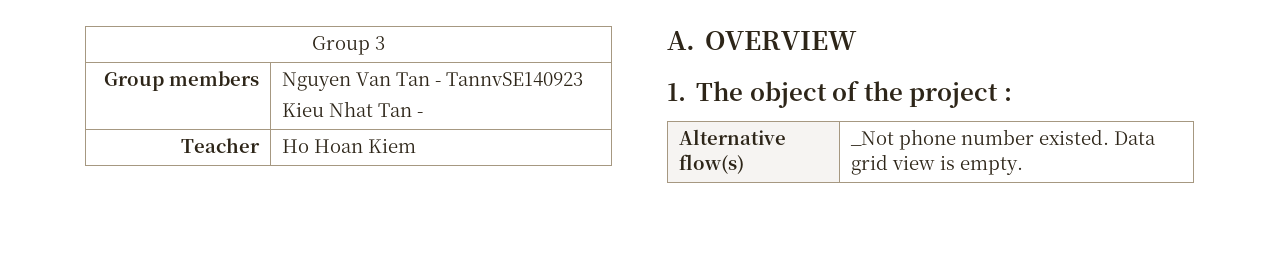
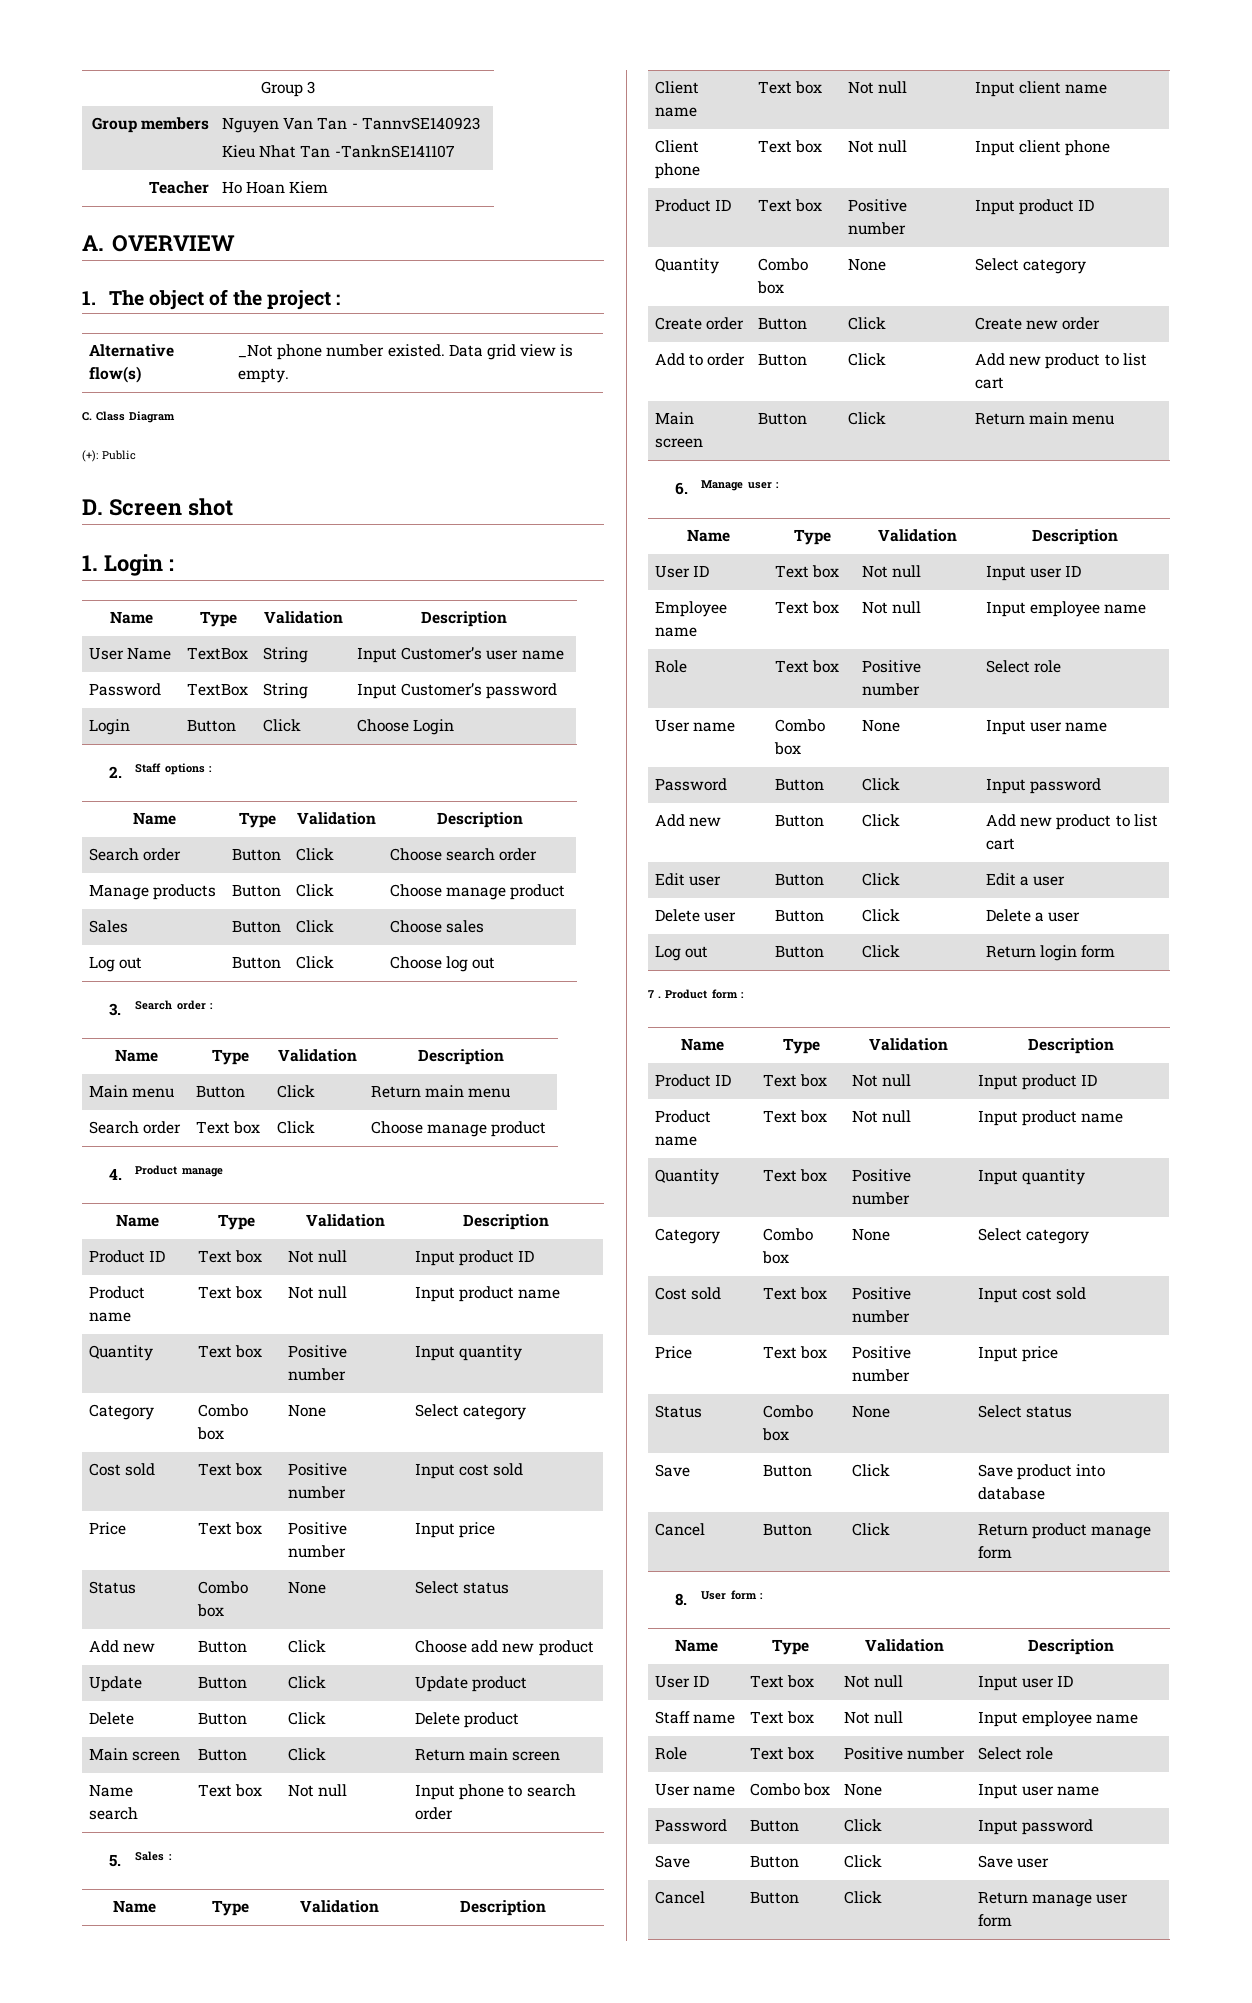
[416,112,423,117] - -> [334,145,455,158] -TanknSE141107
(1023, 166) none -> [82,411,176,423] [82,450,137,462] [82,498,233,516] [82,554,174,576] [110,611,153,624] [200,611,237,627] [264,611,343,624] [420,611,507,627] [89,647,172,660] [187,647,249,660] [263,647,309,663] [357,647,564,663] [89,683,162,696] [187,683,249,696] [263,683,309,699] [357,683,558,699] [89,719,131,735] [187,719,237,732] [263,719,302,732] [357,719,455,735] [108,763,212,778] [132,812,176,825] [239,812,276,828] [297,812,376,825] [437,812,523,828] [89,848,182,861] [232,848,282,861] [296,848,335,861] [390,848,538,861] [89,884,217,900] [232,884,282,897] [296,884,335,897] [390,884,566,900] [89,920,129,933] [232,920,282,933] [296,920,335,933] [390,920,485,933] [89,956,143,972] [232,956,282,969] [296,956,335,969] [390,956,496,972] [108,1000,213,1016] [114,1049,158,1062] [211,1049,249,1065] [278,1049,357,1062] [418,1049,504,1065] [89,1085,175,1098] [196,1085,246,1098] [277,1085,316,1098] [371,1085,511,1098] [89,1121,182,1134] [196,1121,261,1134] [277,1121,316,1134] [371,1121,547,1137] [108,1165,223,1180] [115,1214,159,1227] [218,1214,255,1230] [305,1214,385,1227] [463,1214,549,1230] [89,1250,166,1263] [198,1250,263,1263] [288,1250,348,1263] [415,1250,535,1266] [89,1286,146,1299] [89,1312,132,1322] [198,1286,263,1299] [288,1286,348,1299] [415,1286,561,1302] [89,1345,154,1361] [198,1345,263,1358] [288,1345,348,1358] [288,1368,347,1381] [415,1345,523,1361] [89,1404,155,1420] [198,1404,249,1417] [197,1427,225,1440] [288,1404,327,1417] [415,1404,527,1420] [89,1463,156,1476] [198,1463,263,1476] [288,1463,348,1476] [288,1486,347,1499] [415,1463,524,1479] [89,1522,127,1535] [198,1522,263,1535] [288,1522,348,1535] [288,1545,347,1558] [415,1522,496,1538] [89,1581,137,1594] [198,1581,249,1594] [197,1604,225,1617] [288,1581,327,1594] [415,1581,510,1594] [89,1640,156,1653] [198,1640,248,1653] [288,1640,327,1653] [415,1640,594,1656] [89,1676,143,1692] [198,1676,248,1689] [288,1676,327,1689] [415,1676,528,1692] [89,1712,135,1725] [198,1712,248,1725] [288,1712,327,1725] [415,1712,520,1728] [89,1748,181,1761] [198,1748,248,1761] [288,1748,327,1761] [415,1748,561,1761] [89,1784,134,1797] [89,1807,139,1820] [198,1784,263,1797] [288,1784,348,1797] [415,1784,576,1800] [415,1807,454,1820] [108,1851,172,1867] [112,1900,156,1913] [212,1900,249,1916] [299,1900,379,1913] [460,1900,546,1916] [655,81,700,94] [655,107,698,117] [758,81,823,94] [848,81,908,94] [975,81,1108,97] [655,140,700,153] [655,163,701,179] [758,140,823,153] [848,140,908,153] [975,140,1111,156] [655,199,732,212] [758,199,823,212] [848,199,908,212] [848,222,907,235] [975,199,1095,215] [655,258,720,274] [758,258,809,271] [757,281,785,294] [848,258,887,271] [975,258,1087,274] [655,317,745,330] [758,317,808,330] [848,317,887,330] [975,317,1101,330] [655,353,746,366] [758,353,808,366] [848,353,887,366] [975,353,1147,369] [975,377,1005,389] [655,412,695,425] [655,438,704,448] [758,412,808,425] [848,412,887,425] [975,412,1115,425] [674,480,779,495] [687,529,730,542] [793,529,831,545] [878,529,957,542] [1031,529,1118,545] [655,565,710,578] [775,565,840,578] [862,565,922,578] [986,565,1082,581] [655,601,728,617] [655,627,698,637] [775,601,840,614] [862,601,922,614] [986,601,1147,617] [655,660,688,673] [775,660,840,673] [862,660,922,673] [862,683,921,696] [986,660,1062,673] [655,719,736,732] [775,719,826,732] [774,742,802,755] [862,719,901,732] [986,719,1108,735] [655,778,728,791] [775,778,825,791] [862,778,901,791] [986,778,1102,794] [655,814,722,827] [775,814,825,827] [862,814,901,827] [986,814,1158,830] [986,838,1016,850] [655,873,722,886] [775,873,825,886] [862,873,901,886] [986,873,1066,886] [655,909,737,922] [775,909,825,922] [862,909,901,922] [986,909,1081,922] [655,945,709,961] [775,945,825,958] [862,945,901,958] [986,945,1116,961] [648,989,744,999] [681,1038,724,1051] [782,1038,820,1054] [869,1038,948,1051] [1027,1038,1114,1054] [655,1074,732,1087] [763,1074,828,1087] [852,1074,912,1087] [978,1074,1098,1090] [655,1110,712,1123] [655,1136,698,1146] [763,1110,828,1123] [852,1110,912,1123] [978,1110,1124,1126] [655,1169,720,1185] [763,1169,828,1182] [852,1169,912,1182] [852,1192,911,1205] [978,1169,1086,1185] [655,1228,721,1244] [763,1228,814,1241] [762,1251,790,1264] [852,1228,891,1241] [978,1228,1090,1244] [655,1287,722,1300] [763,1287,828,1300] [852,1287,912,1300] [852,1310,911,1323] [978,1287,1087,1303] [655,1346,693,1359] [763,1346,828,1359] [852,1346,912,1359] [852,1369,911,1382] [978,1346,1059,1362] [655,1405,703,1418] [763,1405,814,1418] [762,1428,790,1441] [852,1405,891,1418] [978,1405,1073,1418] [655,1464,691,1477] [763,1464,813,1477] [852,1464,891,1477] [978,1464,1106,1480] [978,1487,1046,1500] [655,1523,706,1536] [763,1523,813,1536] [852,1523,891,1536] [978,1523,1152,1539] [978,1546,1013,1559] [674,1590,763,1606] [674,1639,718,1652] [772,1639,809,1655] [865,1639,944,1652] [1027,1639,1114,1655] [655,1675,710,1688] [750,1675,815,1688] [844,1675,904,1688] [978,1675,1074,1691] [655,1711,736,1724] [750,1711,815,1724] [844,1711,904,1724] [978,1711,1139,1727] [655,1747,688,1760] [750,1747,815,1760] [844,1747,966,1760] [978,1747,1054,1760] [655,1783,736,1796] [750,1783,831,1796] [844,1783,883,1796] [978,1783,1100,1799] [655,1819,728,1832] [750,1819,800,1832] [844,1819,883,1832] [978,1819,1094,1835] [655,1855,691,1868] [750,1855,800,1868] [844,1855,883,1868] [978,1855,1050,1868] [655,1891,706,1904] [750,1891,800,1904] [844,1891,883,1904] [978,1892,1129,1907] [978,1914,1013,1927] // C. Class Diagram // (+): Public // D. Screen shot // 1. Login : // Name | Type | Validation | Description // User Name | TextBox | String | Input Customer’s user name // Password | TextBox | String | Input Customer’s password // Login | Button | Click | Choose Login // 2. Staff options : // Name | Type | Validation | Description // Search order | Button | Click | Choose search order // Manage products | Button | Click | Choose manage product // Sales | Button | Click | Choose sales // Log out | Button | Click | Choose log out // 3. Search order : // Name | Type | Validation | Description // Main menu | Button | Click | Return main menu // Search order | Text box | Click | Choose manage product // 4. Product manage // Name | Type | Validation | Description // Product ID | Text box | Not null | Input product ID // Product name | Text box | Not null | Input product name // Quantity | Text box | Positive number | Input quantity // Category | Combo box | None | Select category // Cost sold | Text box | Positive number | Input cost sold // Price | Text box | Positive number | Input price // Status | Combo box | None | Select status // Add new | Button | Click | Choose add new product // Update | Button | Click | Update product // Delete | Button | Click | Delete product // Main screen | Button | Click | Return main screen // Name search | Text box | Not null | Input phone to search order // 5. Sales : // Name | Type | Validation | Description // Client name | Text box | Not null | Input client name // Client phone | Text box | Not null | Input client phone // Product ID | Text box | Positive number | Input product ID // Quantity | Combo box | None | Select category // Create order | Button | Click | Create new order // Add to order | Button | Click | Add new product to list cart // Main screen | Button | Click | Return main menu // 6. Manage user : // Name | Type | Validation | Description // User ID | Text box | Not null | Input user ID // Employee name | Text box | Not null | Input employee name // Role | Text box | Positive number | Select role // User name | Combo box | None | Input user name // Password | Button | Click | Input password // Add new | Button | Click | Add new product to list cart // Edit user | Button | Click | Edit a user // Delete user | Button | Click | Delete a user // Log out | Button | Click | Return login form // 7 . Product form : // Name | Type | Validation | Description // Product ID | Text box | Not null | Input product ID // Product name | Text box | Not null | Input product name // Quantity | Text box | Positive number | Input quantity // Category | Combo box | None | Select category // Cost sold | Text box | Positive number | Input cost sold // Price | Text box | Positive number | Input price // Status | Combo box | None | Select status // Save | Button | Click | Save product into database // Cancel | Button | Click | Return product manage form // 8. User form : // Name | Type | Validation | Description // User ID | Text box | Not null | Input user ID // Staff name | Text box | Not null | Input employee name // Role | Text box | Positive number | Select role // User name | Combo box | None | Input user name // Password | Button | Click | Input password // Save | Button | Click | Save user // Cancel | Button | Click | Return manage user form

